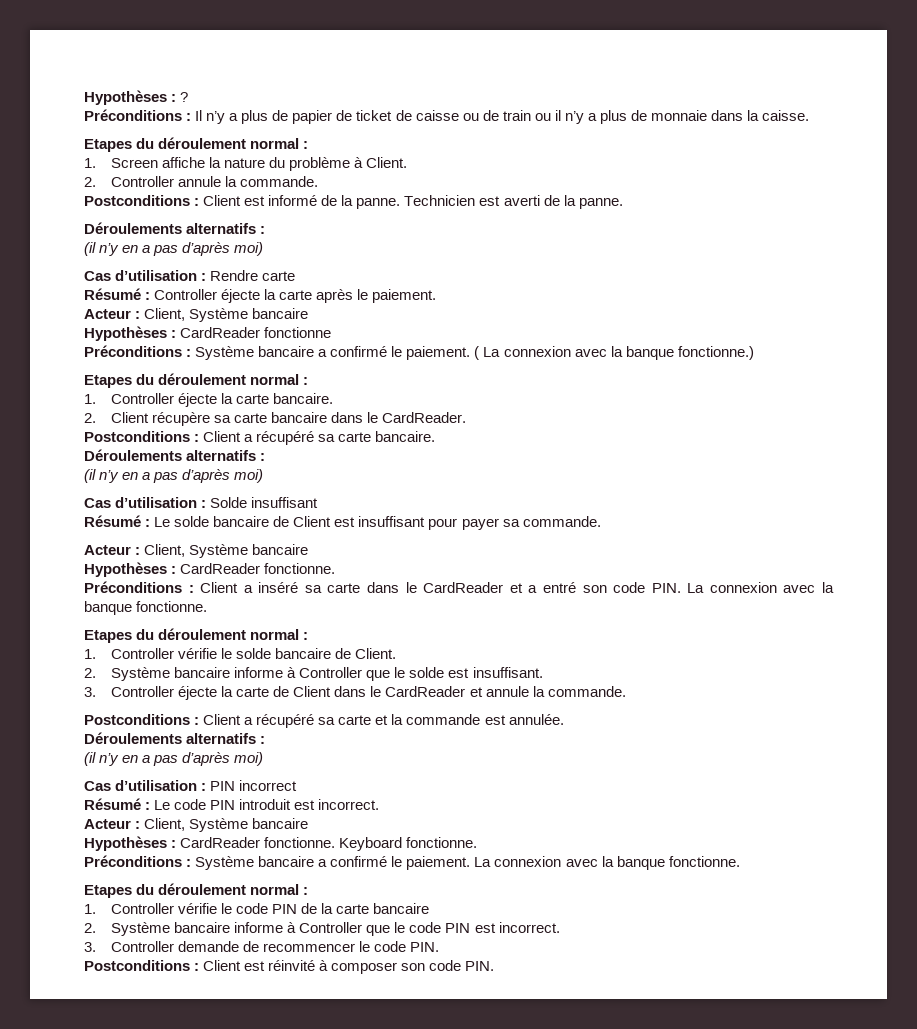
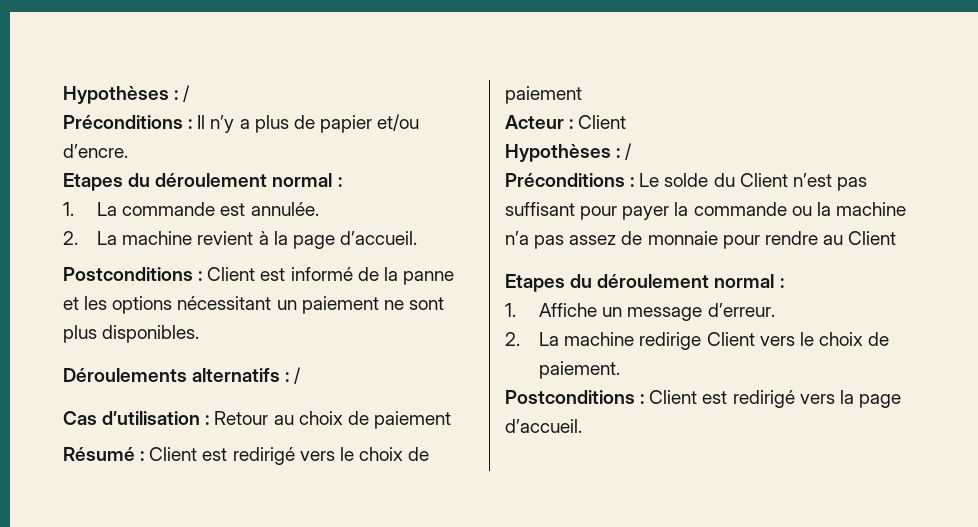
[84,90,189,105] Hypothèses : ? -> [63,85,191,104] Hypothèses : /
[336,110,810,124] [84,137,309,152] [84,157,408,171] [84,176,319,187] de ticket de caisse ou de train ou il n’y a plus de monnaie dans la caisse. // Etapes du déroulement normal : // 1. Screen affiche la nature du problème à Client. // 2. Controller annule la commande. -> [377,114,420,131] [63,144,128,158] [63,173,342,191] [63,202,319,216] [63,231,417,249] et/ou d’encre. // Etapes du déroulement normal : // 1. La commande est annulée. // 2. La machine revient à la page d’accueil.
[356,195,623,209] [84,222,266,234] [84,242,264,256] [84,270,296,281] [84,288,437,303] [84,308,309,322] [84,326,332,341] [84,345,754,360] [84,373,309,388] [84,393,334,407] [84,412,467,426] [84,431,436,445] [84,449,266,461] [84,469,264,483] [84,497,319,508] [84,515,601,530] [84,544,309,558] [84,562,336,577] [84,581,834,593] [84,601,208,615] [84,628,309,643] [84,648,397,659] [84,667,543,681] [84,686,626,700] [84,714,564,728] [84,732,266,744] [84,752,264,766] [84,780,298,791] [84,798,380,810] [84,818,309,832] [84,836,478,851] [84,855,740,870] [84,883,309,898] [84,903,430,914] [84,922,560,936] [84,941,440,952] [84,960,495,974] panne. Technicien est averti de la panne. // Déroulements alternatifs : // (il n’y en a pas d’après moi) // Cas d’utilisation : Rendre carte // Résumé : Controller éjecte la carte après le paiement. // Acteur : Client, Système bancaire // Hypothèses : CardReader fonctionne // Préconditions : Système bancaire a confirmé le paiement. ( La connexion avec la banque fonctionne.) // Etapes du déroulement normal : // 1. Controller éjecte la carte bancaire. // 2. Client récupère sa carte bancaire dans le CardReader. // Postconditions : Client a récupéré sa carte bancaire. // Déroulements alternatifs : // (il n’y en a pas d’après moi) // Cas d’utilisation : Solde insuffisant // Résumé : Le solde bancaire de Client est insuffisant pour payer sa commande. // Acteur : Client, Système bancaire // Hypothèses : CardReader fonctionne. // Préconditions : Client a inséré sa carte dans le CardReader et a entré son code PIN. La connexion avec la banque fonctionne. // Etapes du déroulement normal : // 1. Controller vérifie le solde bancaire de Client. // 2. Système bancaire informe à Controller que le solde est insuffisant. // 3. Controller éjecte la carte de Client dans le CardReader et annule la commande. // Postconditions : Client a récupéré sa carte et la commande est annulée. // Déroulements alternatifs : // (il n’y en a pas d’après moi) // Cas d’utilisation : PIN incorrect // Résumé : Le code PIN introduit est incorrect. // Acteur : Client, Système bancaire // Hypothèses : CardReader fonctionne. Keyboard fonctionne. // Préconditions : Système bancaire a confirmé le paiement. La connexion avec la banque fonctionne. // Etapes du déroulement normal : // 1. Controller vérifie le code PIN de la carte bancaire // 2. Système bancaire informe à Controller que le code PIN est incorrect. // 3. Controller demande de recommencer le code PIN. // Postconditions : Client est réinvité à composer son code PIN. -> [402,271,454,285] [63,296,444,314] [63,325,200,343] [63,367,302,384] [63,411,451,429] [63,447,430,465] [505,86,582,104] [505,115,627,129] [505,143,633,162] [505,173,867,191] [505,202,906,220] [505,231,897,249] [505,274,784,292] [505,303,775,321] [505,332,890,350] [539,361,621,379] [505,390,901,408] [505,419,582,433] panne et les options nécessitant un paiement ne sont plus disponibles. // Déroulements alternatifs : / // Cas d’utilisation : Retour au choix de paiement // Résumé : Client est redirigé vers le choix de paiement // Acteur : Client // Hypothèses : / // Préconditions : Le solde du Client n’est pas suffisant pour payer la commande ou la machine n’a pas assez de monnaie pour rendre au Client // Etapes du déroulement normal : // 1. Affiche un message d’erreur. // 2. La machine redirige Client vers le choix de paiement. // Postconditions : Client est redirigé vers la page d’accueil.

